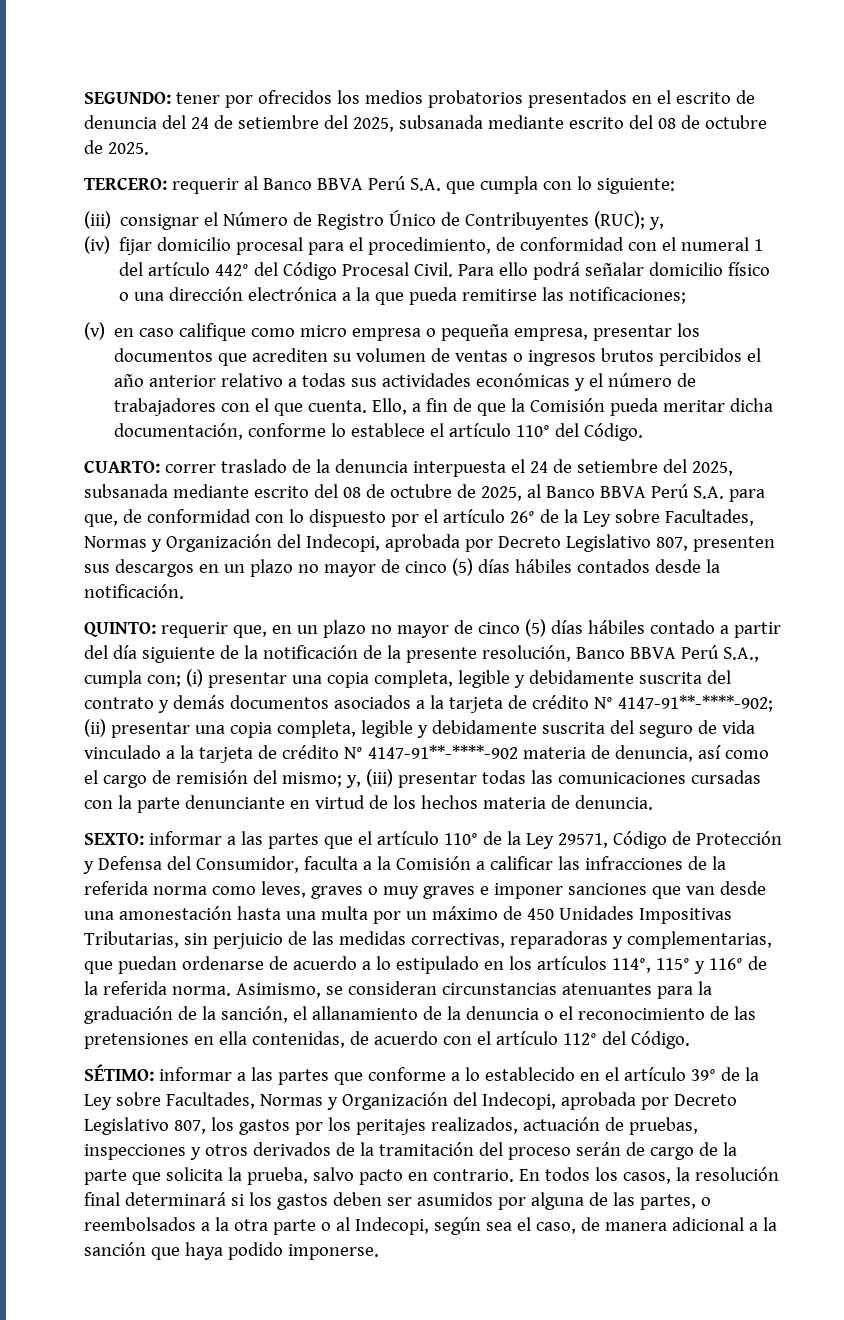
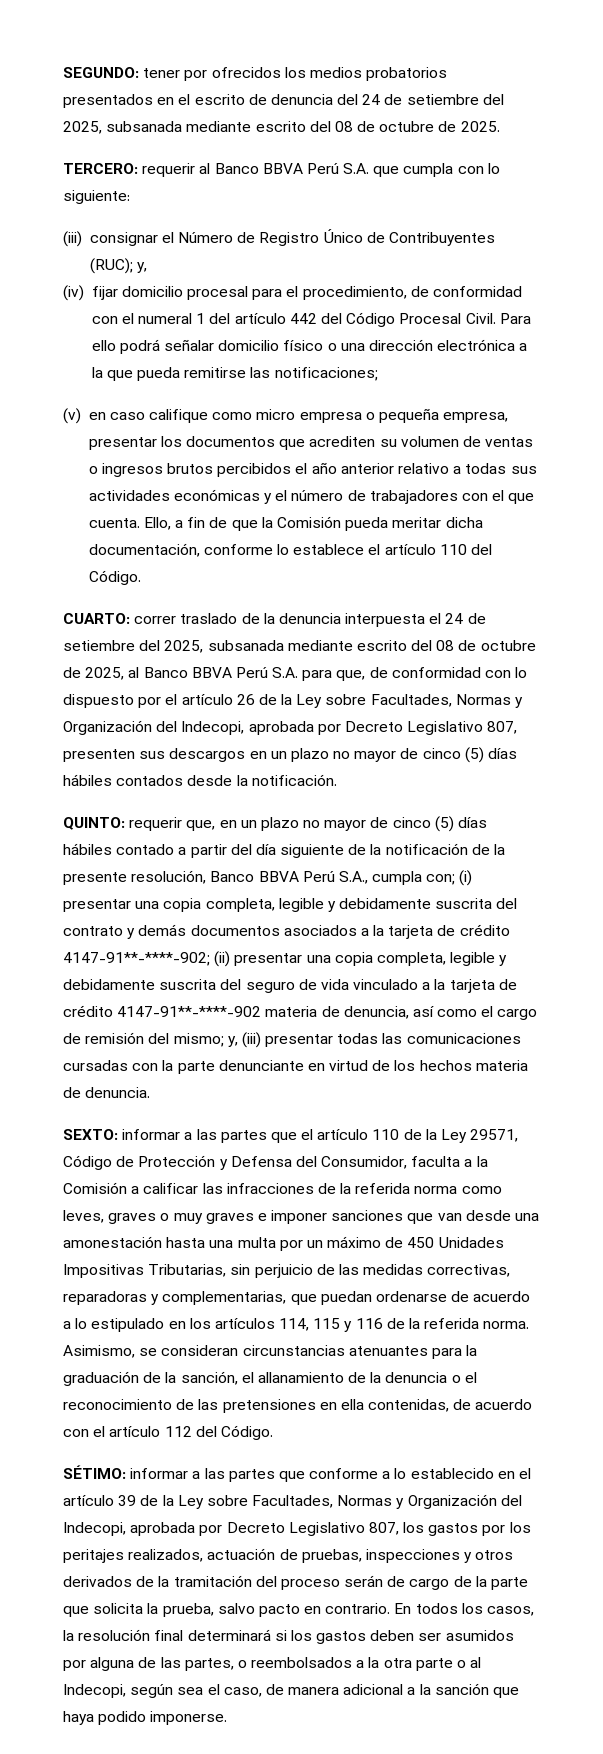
[215,264,250,276] 442° -> [289,313,317,324] 442
[516,425,551,437] 110° -> [439,544,467,555] 110
[509,511,535,523] 26° -> [236,694,255,705] 26
[593,697,613,709] N° -> (510, 930) none
[343,747,363,759] N° -> (113, 1011) none
[443,833,478,845] 110° -> [372,1129,400,1140] 110
[611,958,743,974] 114°, 115° y 116° -> [279,1318,383,1332] 114, 115 y 116
[562,1033,597,1045] 112° -> [164,1426,192,1437] 112
[690,1069,716,1081] 39° -> [118,1495,137,1506] 39

